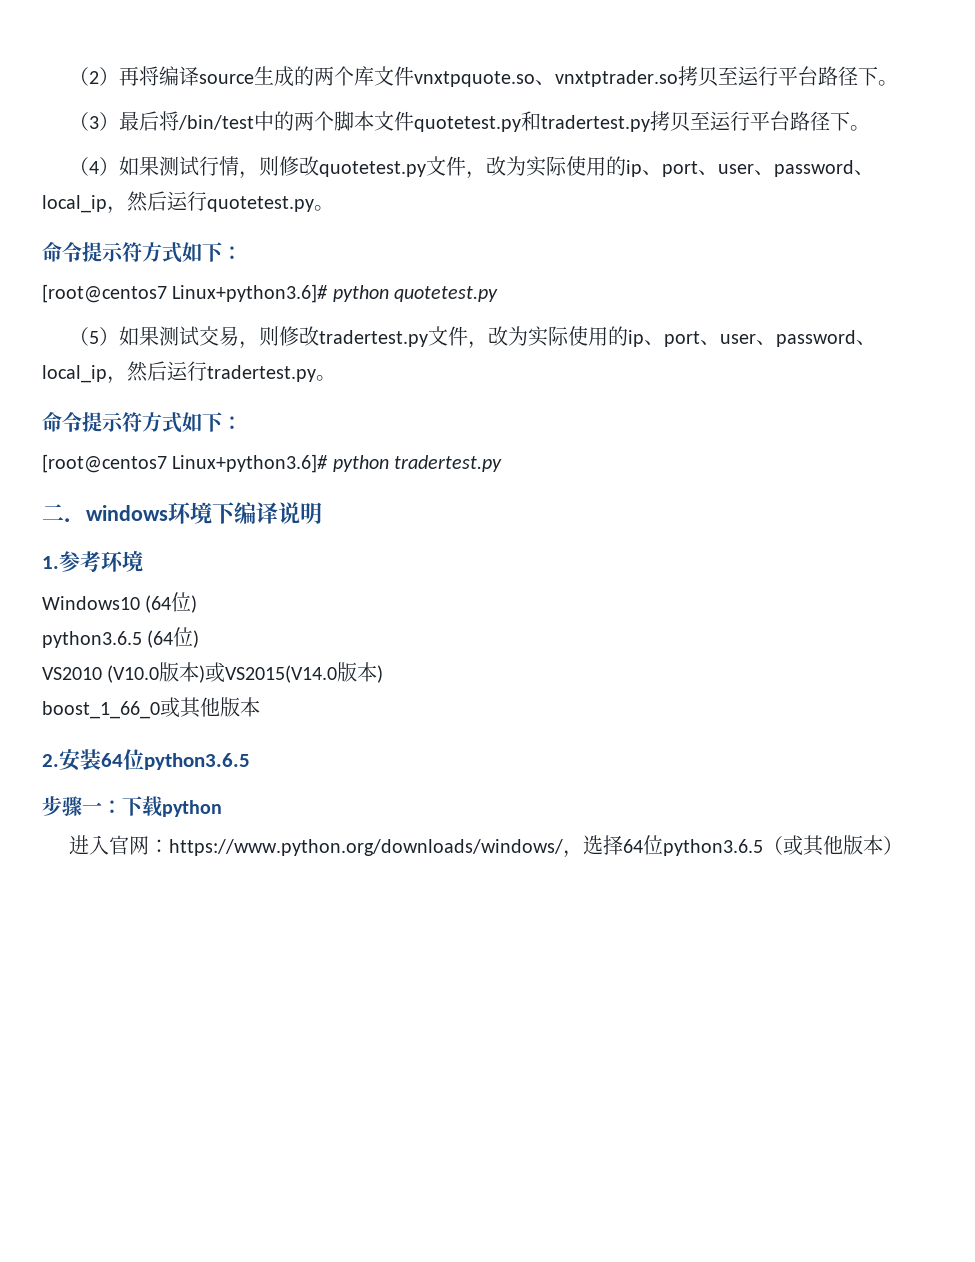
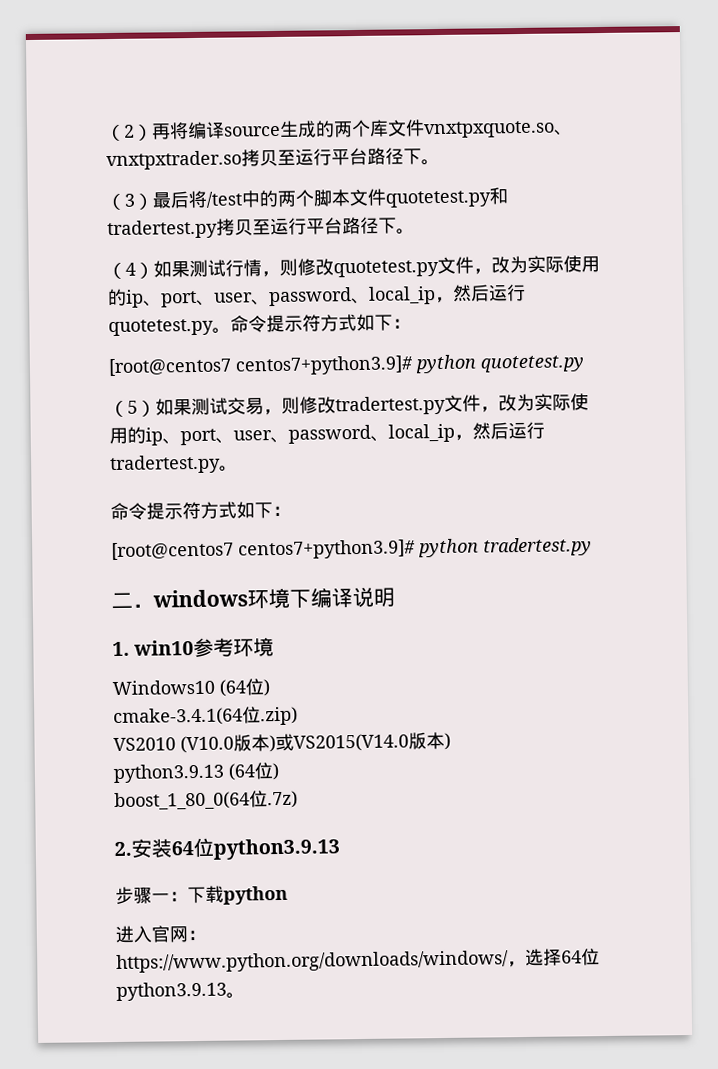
[413,70,678,87] vnxtpquote.so、vnxtptrader.so -> [423,120,573,139] [106,150,242,171] vnxtpxquote.so、vnxtpxtrader.so
[177,115,254,130] /bin/test -> [206,191,242,208] /test
[42,242,242,263] [42,284,329,303] // 命令提示符方式如下： // [root@centos7 Linux+python3.6]# -> [230,313,411,333] [108,355,414,377] 命令提示符方式如下： // [root@centos7 centos7+python3.9]#
[172,454,329,473] Linux+python3.6]# -> [238,539,416,560] centos7+python3.9]#
(59, 562) none -> [133,640,195,656] win10
[42,627,200,648] python3.6.5 (64位) -> [113,706,298,727] cmake-3.4.1(64位.zip)
[42,697,260,719] boost_1_66_0或其他版本 -> [113,762,279,784] [114,790,298,811] python3.9.13 (64位) // boost_1_80_0(64位.7z)
[144,753,250,770] python3.6.5 -> [213,838,340,860] python3.9.13
[662,835,903,856] python3.6.5（或其他版本） -> [116,981,245,1001] python3.9.13。

